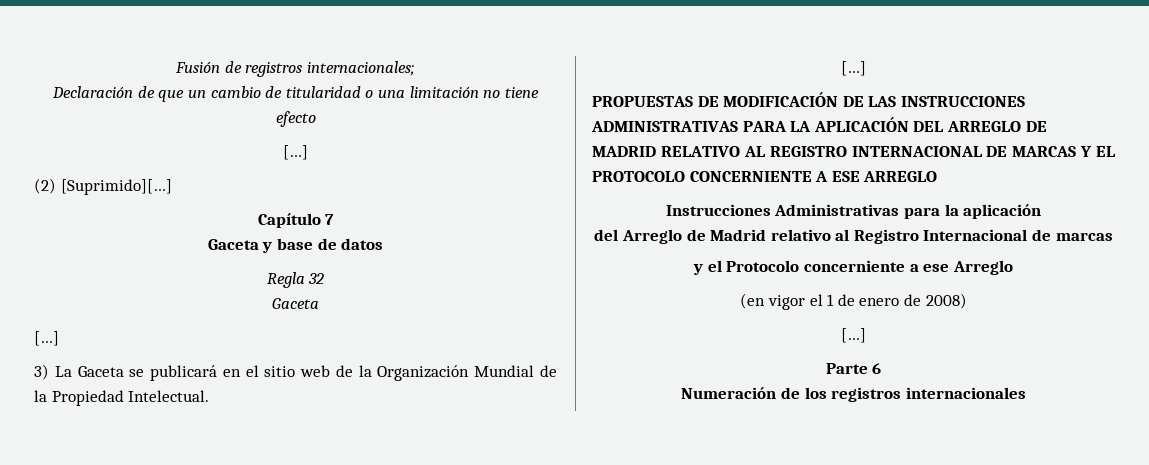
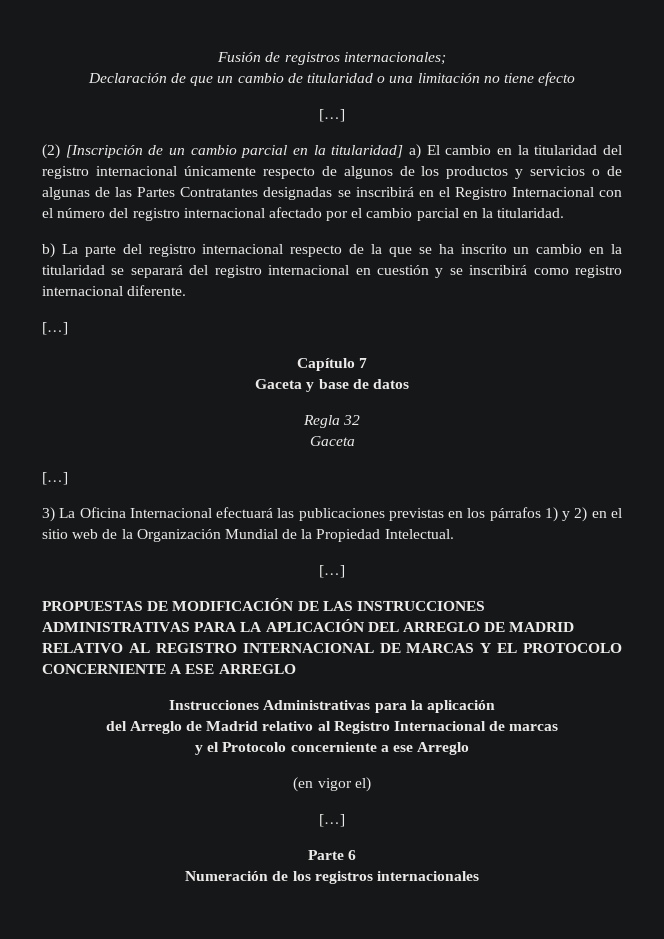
[60,179,172,195] [Suprimido][…] -> [65,144,623,159] [42,166,622,179] [42,187,622,200] [42,207,565,221] [42,243,622,258] [42,265,622,278] [42,285,187,296] [42,322,68,335] [Inscripción de un cambio parcial en la titularidad] a) El cambio en la titularidad del registro internacional únicamente respecto de algunos de los productos y servicios o de algunas de las Partes Contratantes designadas se inscribirá en el Registro Internacional con el número del registro internacional afectado por el cambio parcial en la titularidad. // b) La parte del registro internacional respecto de la que se ha inscrito un cambio en la titularidad se separará del registro internacional en cuestión y se inscribirá como registro internacional diferente. // […]
[77,365,218,381] Gaceta se publicará -> [79,507,588,522] Oficina Internacional efectuará las publicaciones previstas en los párrafos 1) y 2)
[809,293,967,309] el 1 de enero de 2008) -> [354,777,371,792] el)

